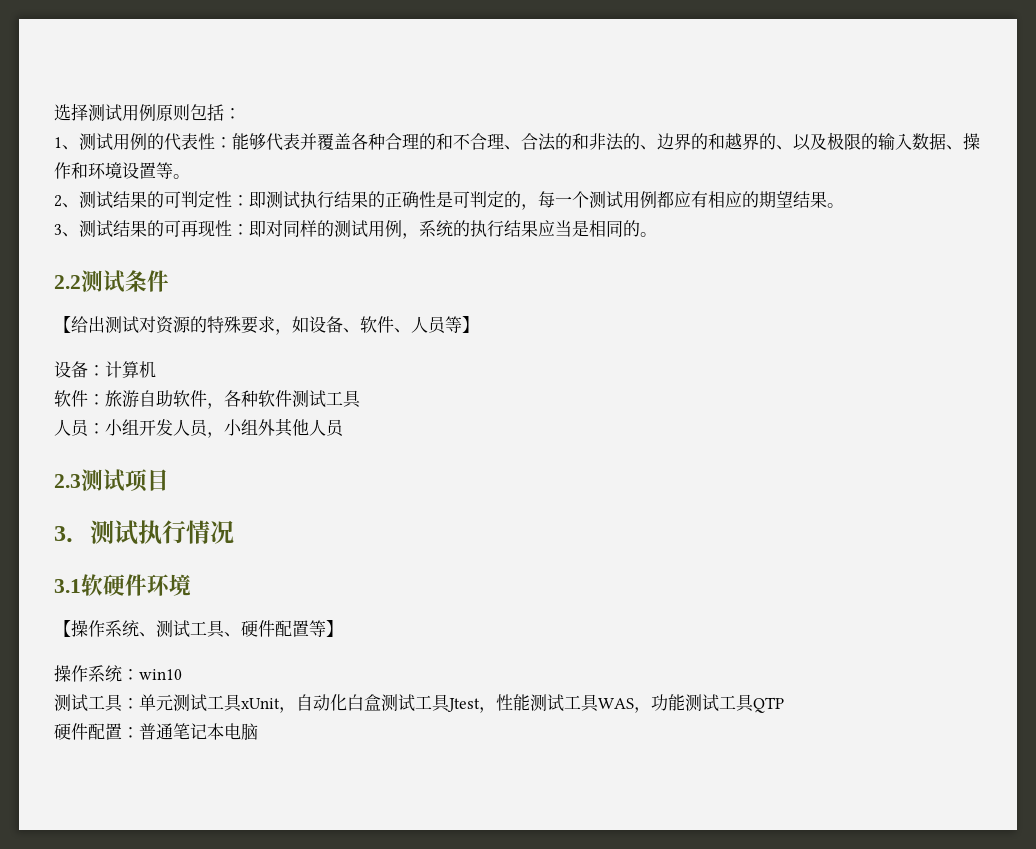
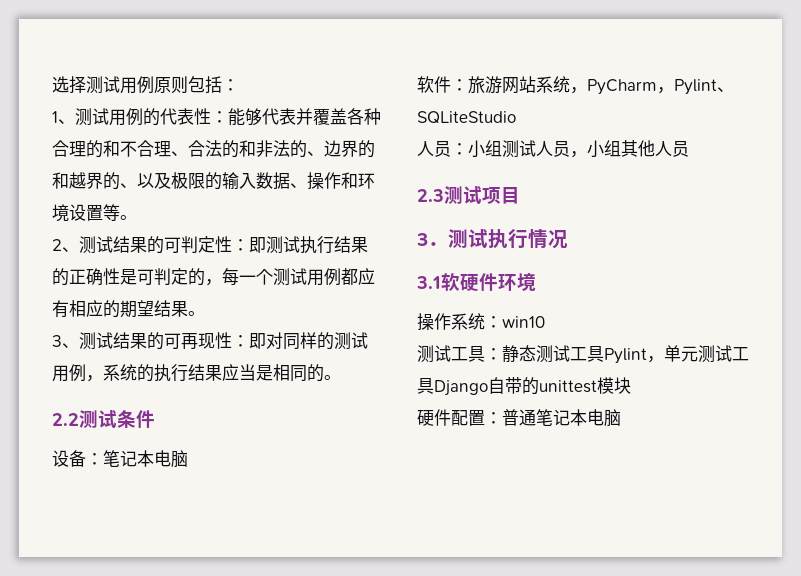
[54,316,479,335] // 【给出测试对资源的特殊要求，如设备、软件、人员等】 -> (155, 419) none
[105,361,156,378] 计算机 -> [103,450,188,468] 笔记本电脑
[139,390,361,409] 自助软件，各种软件测试工具 -> [502,76,734,95] [417,111,516,124] 网站系统，PyCharm，Pylint、SQLiteStudio
[139,419,173,436] 开发 -> [502,140,536,158] 测试
[258,419,275,436] 外 -> (621, 148) none
[54,620,343,638] // 【操作系统、测试工具、硬件配置等】 -> (536, 282) none
[139,694,784,713] 单元测试工具xUnit，自动化白盒测试工具Jtest，性能测试工具WAS，功能测试工具QTP -> [502,345,749,364] [417,377,631,396] 静态测试工具Pylint，单元测试工具Django自带的unittest模块

